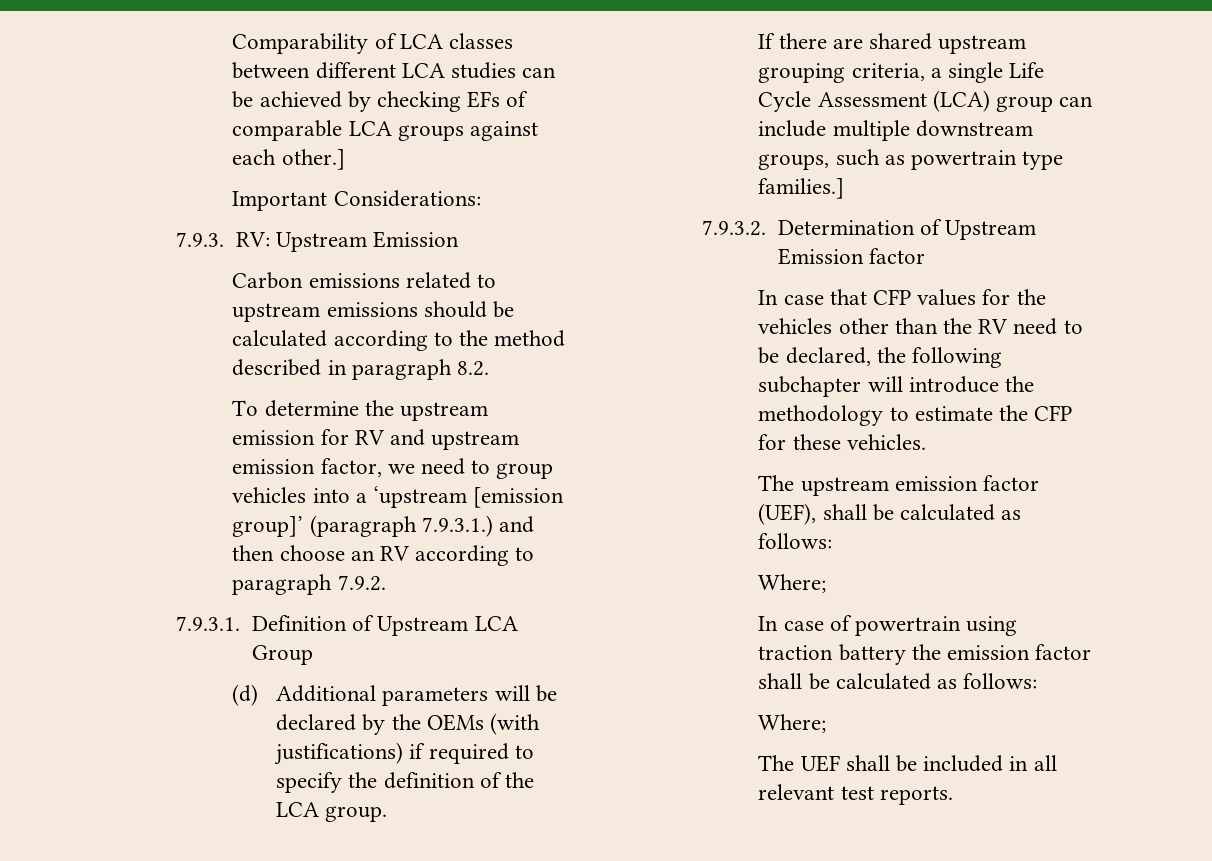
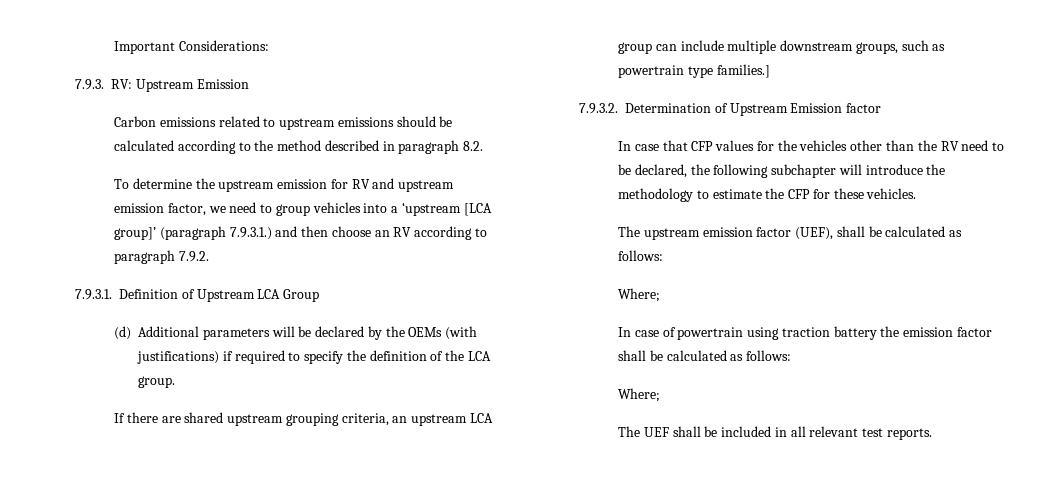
[232,33,514,54] [232,62,557,79] [232,91,529,112] [232,120,539,141] [232,149,345,170] Comparability of LCA classes between different LCA studies can be achieved by checking EFs of comparable LCA groups against each other.] // -> (114, 47) none
[473,487,565,508] [emission -> [463,203,492,216] [LCA
[930,62,1045,83] [758,90,990,112] a single Life Cycle Assessment (LCA) -> [392,413,494,426] an upstream LCA

